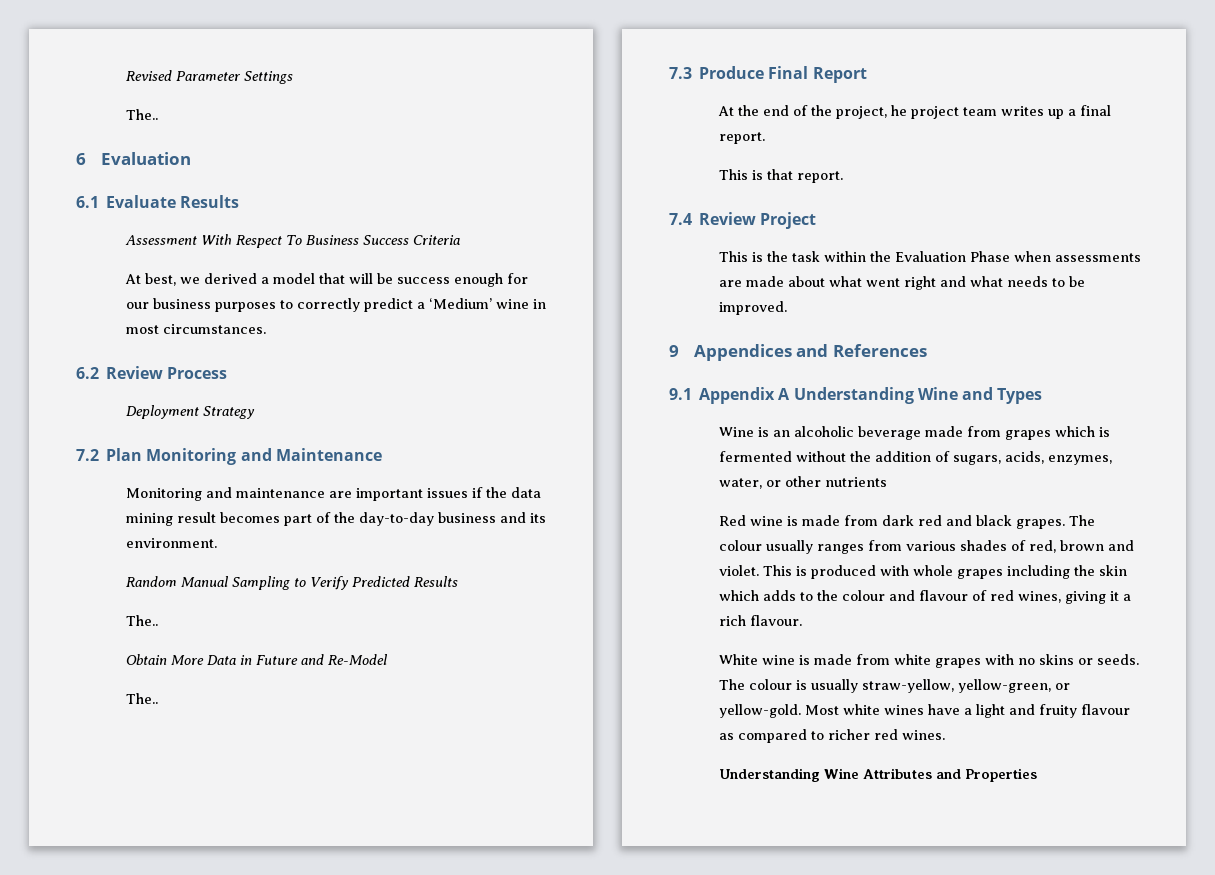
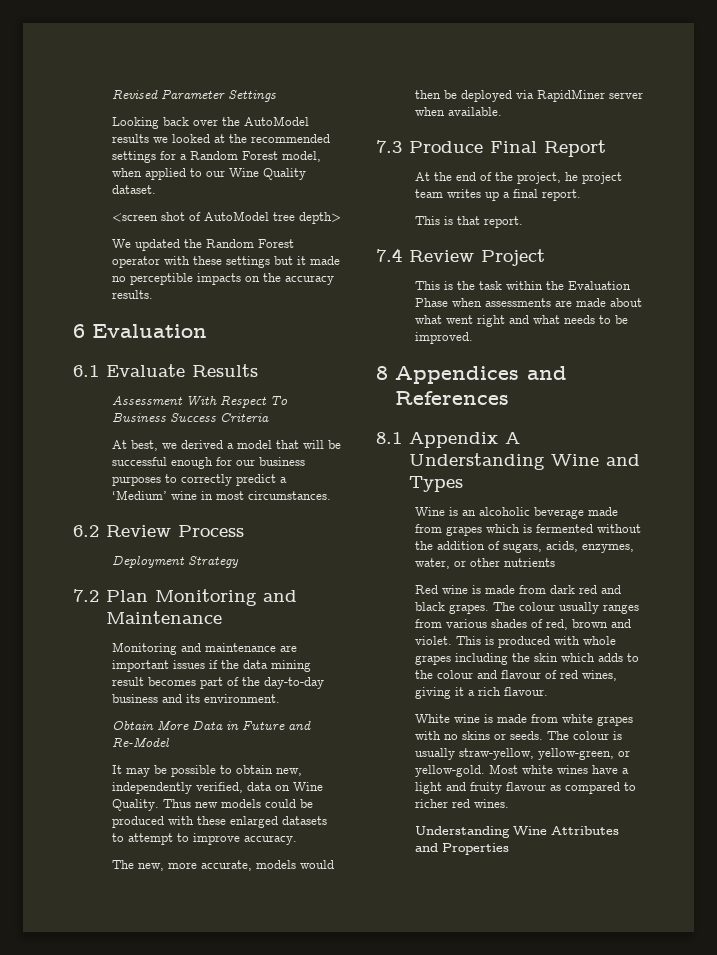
[125,109,158,120] The.. -> [111,116,309,129] [111,134,330,143] [111,151,321,163] [111,168,306,180] [111,185,156,194] [111,211,341,224] [111,239,294,251] [111,256,340,268] [111,273,334,285] [111,290,153,299] Looking back over the AutoModel results we looked at the recommended settings for a Random Forest model, when applied to our Wine Quality dataset. // <screen shot of AutoModel tree depth> // We updated the Random Forest operator with these settings but it made no perceptible impacts on the accuracy results.
[396,277,450,284] success -> [111,457,167,466] successful
[125,576,458,590] [125,615,158,626] // Random Manual Sampling to Verify Predicted Results // The.. -> (280, 698) none
[125,693,158,704] The.. -> [111,765,302,777] [111,782,323,794] [111,799,313,811] [111,816,327,828] [111,833,297,845] [111,860,334,871] [414,89,643,102] [414,107,502,116] It may be possible to obtain new, independently verified, data on Wine Quality. Thus new models could be produced with these enlarged datasets to attempt to improve accuracy. // The new, more accurate, models would then be deployed via RapidMiner server when available.
[669,345,679,357] 9 -> [376,366,388,380] 8
[669,388,692,400] 9.1 -> [376,432,402,444] 8.1

